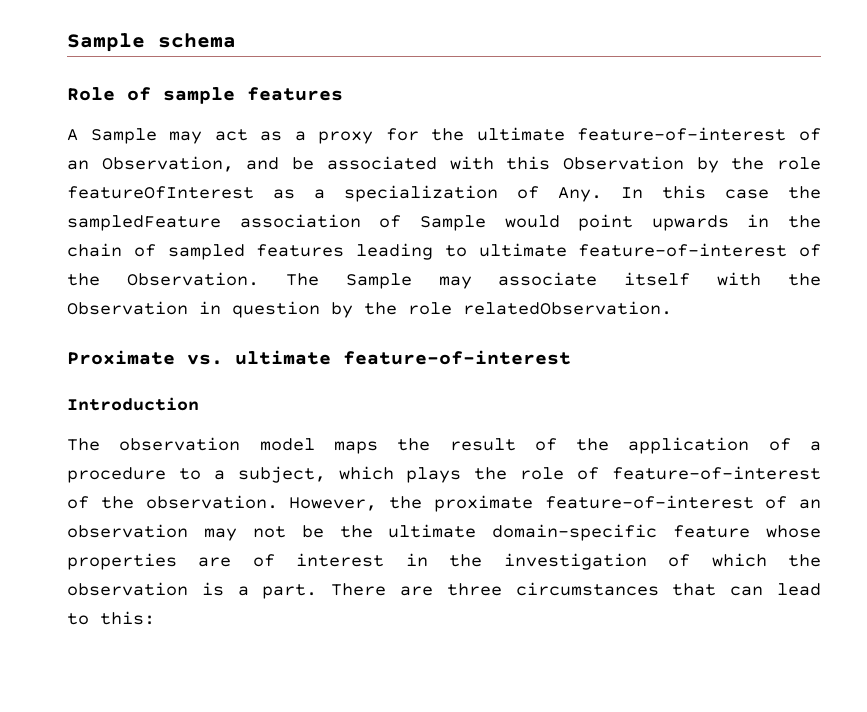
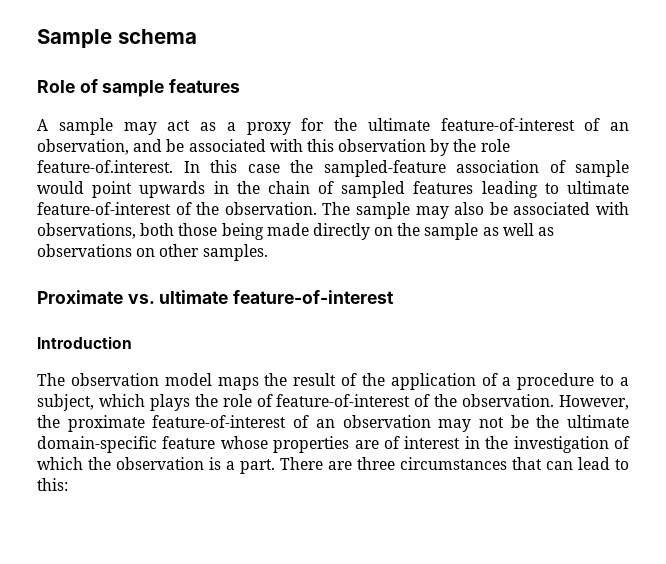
[90,128,157,144] Sample -> [58,118,113,135] sample
[101,156,234,172] Observation, -> [37,139,129,155] observation,
[562,156,821,173] [67,185,602,202] Observation by the role featureOfInterest as a specialization of Any. -> [338,139,510,156] [37,160,173,173] observation by the role feature-of.interest.
[67,215,221,231] sampledFeature -> [323,160,446,177] sampled-feature
[419,215,486,231] Sample -> [575,160,629,177] sample
[126,272,821,289] [67,301,672,318] Observation. The Sample may associate itself with the Observation in question by the role relatedObservation. -> [224,202,630,219] [37,223,555,240] [37,244,268,261] observation. The sample may also be associated with observations, both those being made directly on the sample as well as observations on other samples.

